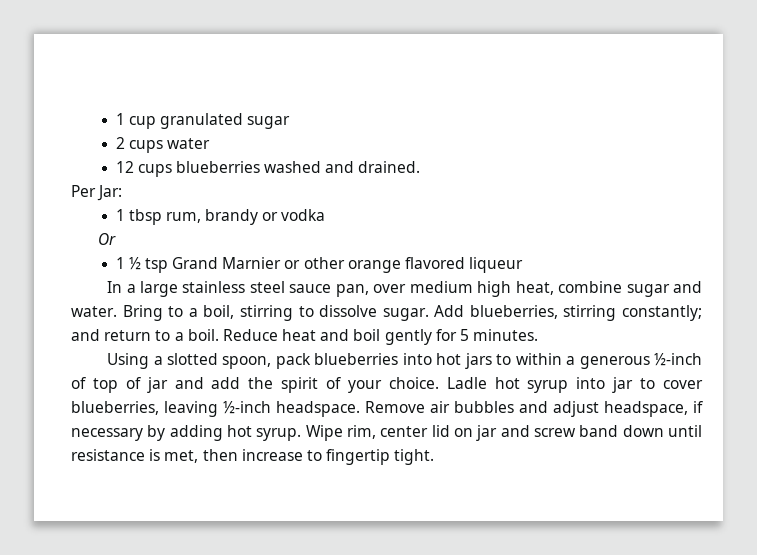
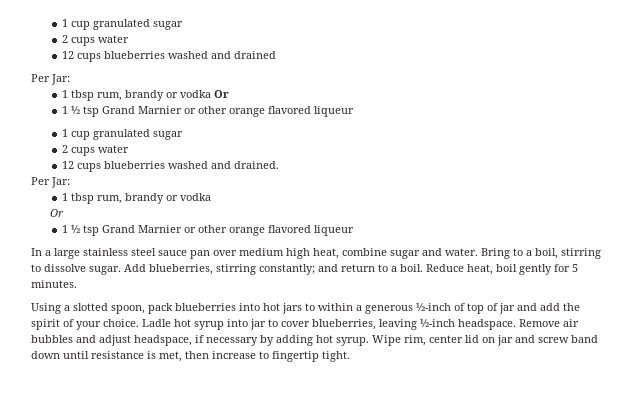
[115,113,291,129] [115,137,210,153] 1 cup granulated sugar // 2 cups water -> [62,19,184,30] [62,35,130,46] [62,51,277,62] [31,74,70,85] [62,90,230,101] [62,105,355,117] [62,129,184,140] [62,145,130,156] 1 cup granulated sugar // 2 cups water // 12 cups blueberries washed and drained // Per Jar: // 1 tbsp rum, brandy or vodka Or // 1 ½ tsp Grand Marnier or other orange flavored liqueur // 1 cup granulated sugar // 2 cups water
[335,284,369,297] pan, -> [190,250,210,259] pan
[282,329,350,341] heat and -> [467,264,493,275] heat,

